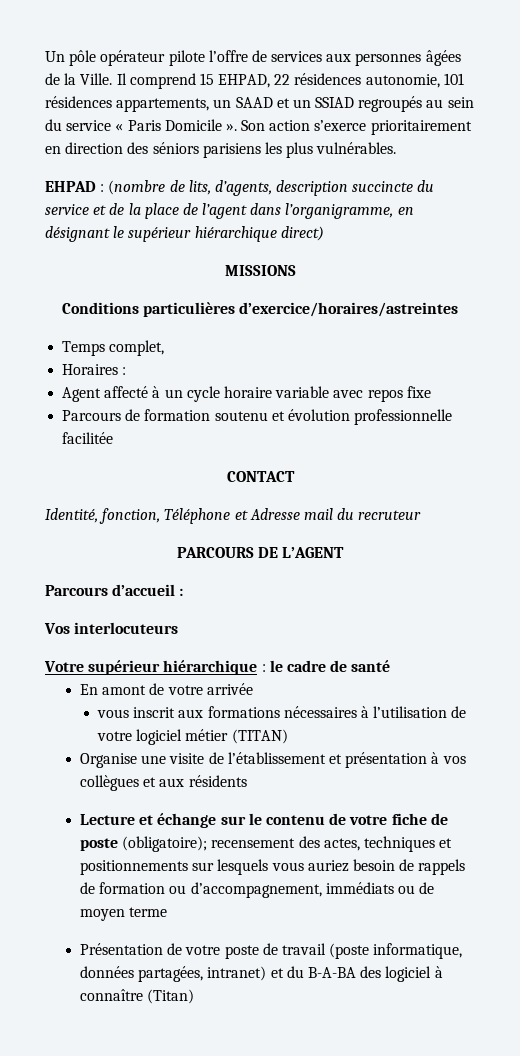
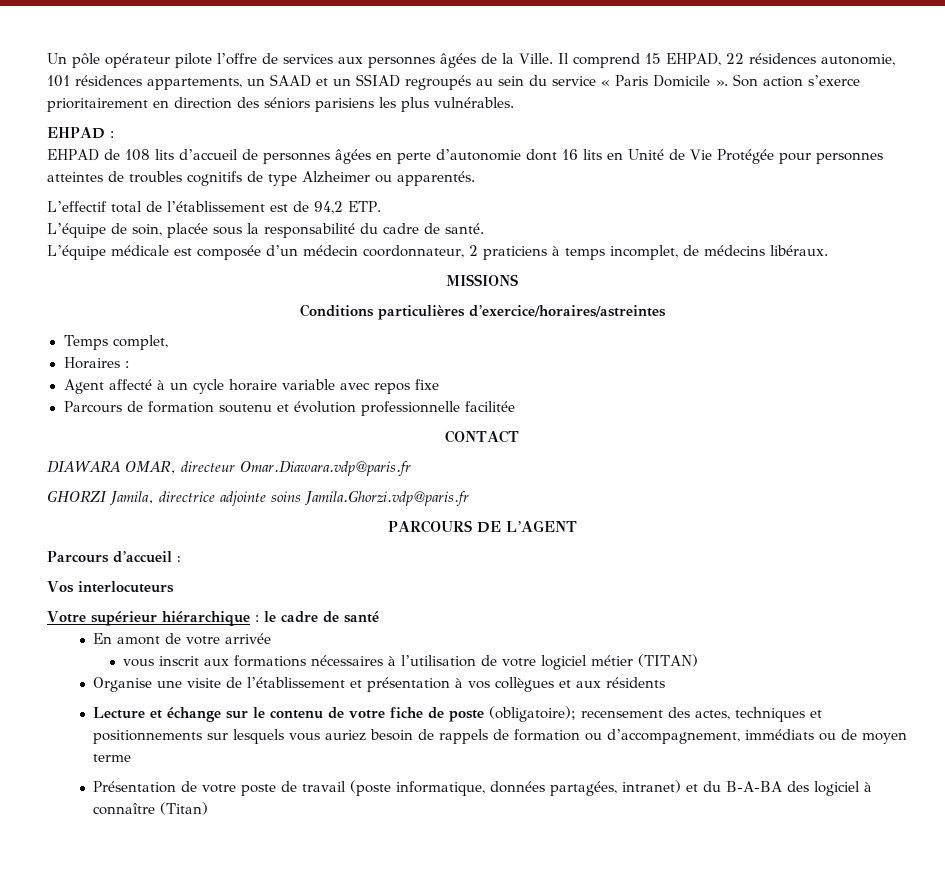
[108,180,435,196] [45,203,414,219] [45,226,324,242] (nombre de lits, d’agents, description succincte du service et de la place de l’agent dans l’organigramme, en désignant le supérieur hiérarchique direct) -> [47,149,883,164] [47,171,475,186] [47,201,381,214] [47,223,484,238] [47,245,828,260] // EHPAD de 108 lits d’accueil de personnes âgées en perte d’autonomie dont 16 lits en Unité de Vie Protégée pour personnes atteintes de troubles cognitifs de type Alzheimer ou apparentés. // L’effectif total de l’établissement est de 94,2 ETP. // L’équipe de soin, placée sous la responsabilité du cadre de santé. // L’équipe médicale est composée d’un médecin coordonnateur, 2 praticiens à temps incomplet, de médecins libéraux.
[45,508,422,524] Identité, fonction, Téléphone et Adresse mail du recruteur -> [47,461,411,476] [47,491,469,506] DIAWARA OMAR, directeur Omar.Diawara.vdp@paris.fr // GHORZI Jamila, directrice adjointe soins Jamila.Ghorzi.vdp@paris.fr

